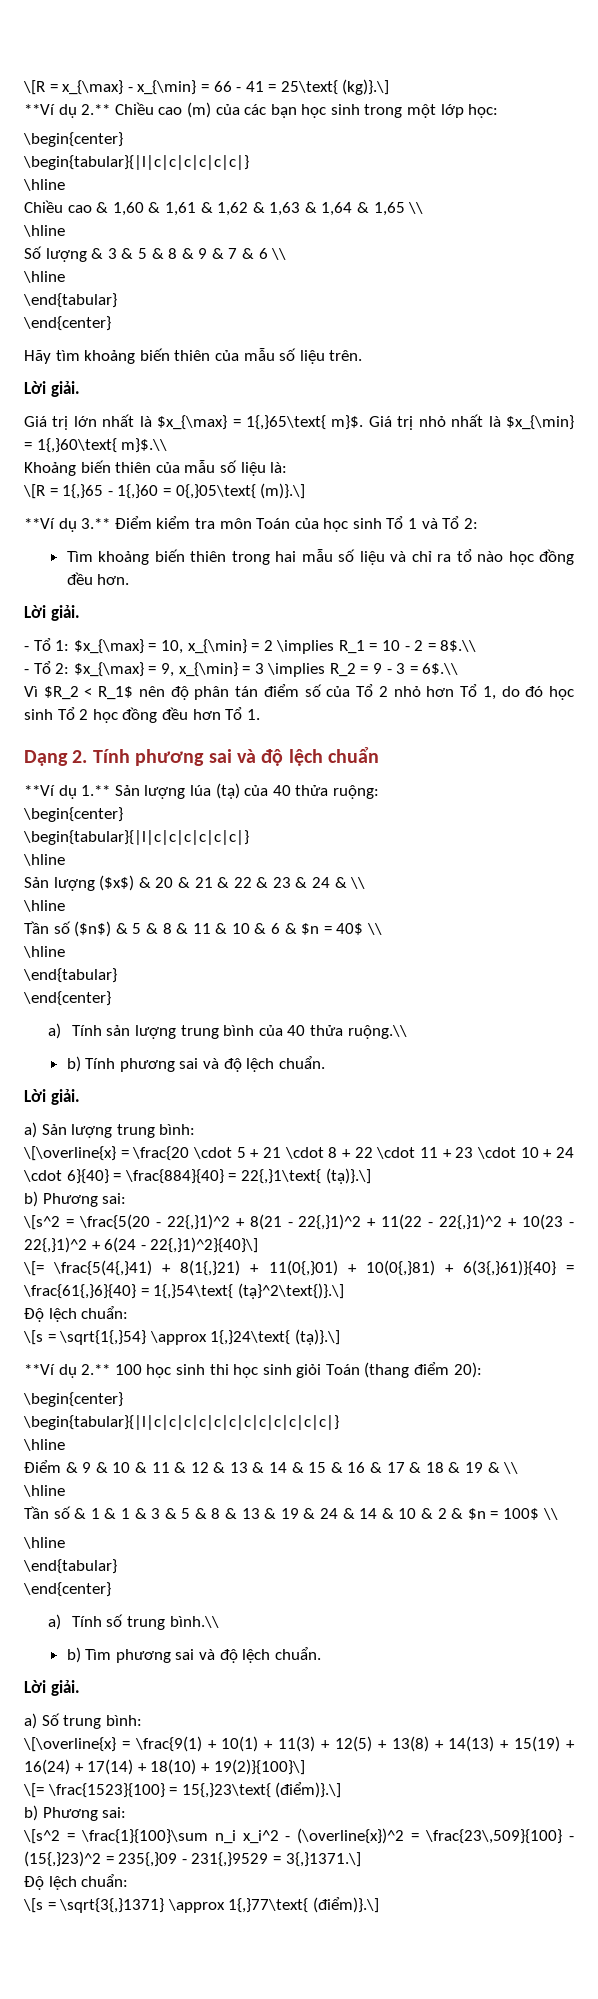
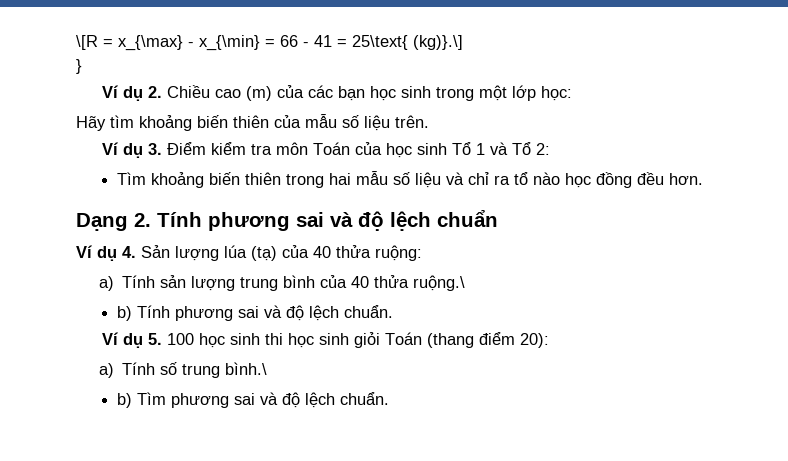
[24,104,111,118] **Ví dụ 2.** -> [76,59,82,74] [102,85,163,101] } // Ví dụ 2.
[23,132,123,147] [23,155,249,170] [23,179,65,191] [24,200,424,216] [23,225,65,237] [24,246,287,262] [23,271,65,283] [23,293,117,308] [23,316,111,331] // \begin{center} // \begin{tabular}{|l|c|c|c|c|c|c|} // \hline // Chiều cao & 1,60 & 1,61 & 1,62 & 1,63 & 1,64 & 1,65 \\ // \hline // Số lượng & 3 & 5 & 8 & 9 & 7 & 6 \\ // \hline // \end{tabular} // \end{center} -> (573, 93) none
[24,381,80,397] [24,414,575,430] [24,438,168,453] [24,460,288,476] [23,483,306,499] [24,518,111,532] Lời giải. // Giá trị lớn nhất là $x_{\max} = 1{,}65\text{ m}$. Giá trị nhỏ nhất là $x_{\min} = 1{,}60\text{ m}$.\\ // Khoảng biến thiên của mẫu số liệu là: // \[R = 1{,}65 - 1{,}60 = 0{,}05\text{ (m)}.\] // **Ví dụ 3.** -> [102,142,163,158] Ví dụ 3.
[24,605,80,621] [24,638,477,654] [24,661,459,677] [24,684,575,700] [24,707,260,723] // Lời giải. // - Tổ 1: $x_{\max} = 10, x_{\min} = 2 \implies R_1 = 10 - 2 = 8$.\\ // - Tổ 2: $x_{\max} = 9, x_{\min} = 3 \implies R_2 = 9 - 3 = 6$.\\ // Vì $R_2 < R_1$ nên độ phân tán điểm số của Tổ 2 nhỏ hơn Tổ 1, do đó học sinh Tổ 2 học đồng đều hơn Tổ 1. -> (703, 179) none
[24,785,111,799] **Ví dụ 1.** -> [76,245,136,261] Ví dụ 4.
[23,807,123,822] [23,830,249,845] [23,854,65,866] [24,875,366,891] [23,900,65,912] [24,921,383,937] [23,946,65,958] [23,968,117,983] [23,991,111,1006] // \begin{center} // \begin{tabular}{|l|c|c|c|c|c|c|} // \hline // Sản lượng ($x$) & 20 & 21 & 22 & 23 & 24 & \\ // \hline // Tần số ($n$) & 5 & 8 & 11 & 10 & 6 & $n = 40$ \\ // \hline // \end{tabular} // \end{center} -> (422, 253) none
[347,1025,407,1039] ruộng.\\ -> [412,275,465,291] ruộng.\
[24,1089,80,1105] [24,1122,196,1138] [23,1146,575,1161] [23,1168,371,1184] [24,1191,127,1207] [23,1214,574,1230] [24,1237,259,1253] [23,1260,575,1276] [23,1283,344,1299] [24,1306,129,1322] [23,1329,340,1345] [24,1364,111,1378] Lời giải. // a) Sản lượng trung bình: // \[\overline{x} = \frac{20 \cdot 5 + 21 \cdot 8 + 22 \cdot 11 + 23 \cdot 10 + 24 \cdot 6}{40} = \frac{884}{40} = 22{,}1\text{ (tạ)}.\] // b) Phương sai: // \[s^2 = \frac{5(20 - 22{,}1)^2 + 8(21 - 22{,}1)^2 + 11(22 - 22{,}1)^2 + 10(23 - 22{,}1)^2 + 6(24 - 22{,}1)^2}{40}\] // \[= \frac{5(4{,}41) + 8(1{,}21) + 11(0{,}01) + 10(0{,}81) + 6(3{,}61)}{40} = \frac{61{,}6}{40} = 1{,}54\text{ (tạ}^2\text{)}.\] // Độ lệch chuẩn: // \[s = \sqrt{1{,}54} \approx 1{,}24\text{ (tạ)}.\] // **Ví dụ 2.** -> [102,332,163,348] Ví dụ 5.
[23,1392,123,1407] [23,1415,339,1430] [23,1439,65,1451] [24,1460,519,1474] [23,1485,65,1497] [24,1506,558,1520] [23,1537,65,1549] [23,1559,117,1574] [23,1582,111,1597] // \begin{center} // \begin{tabular}{|l|c|c|c|c|c|c|c|c|c|c|c|c|} // \hline // Điểm & 9 & 10 & 11 & 12 & 13 & 14 & 15 & 16 & 17 & 18 & 19 & \\ // \hline // Tần số & 1 & 1 & 3 & 5 & 8 & 13 & 19 & 24 & 14 & 10 & 2 & $n = 100$ \\ // \hline // \end{tabular} // \end{center} -> (550, 340) none
[169,1616,219,1628] bình.\\ -> [224,362,267,375] bình.\
[24,1680,80,1696] [24,1713,142,1729] [23,1736,576,1752] [24,1759,305,1775] [23,1782,342,1798] [24,1805,127,1821] [23,1828,574,1844] [24,1851,361,1867] [24,1874,129,1890] [23,1897,379,1913] // Lời giải. // a) Số trung bình: // \[\overline{x} = \frac{9(1) + 10(1) + 11(3) + 12(5) + 13(8) + 14(13) + 15(19) + 16(24) + 17(14) + 18(10) + 19(2)}{100}\] // \[= \frac{1523}{100} = 15{,}23\text{ (điểm)}.\] // b) Phương sai: // \[s^2 = \frac{1}{100}\sum n_i x_i^2 - (\overline{x})^2 = \frac{23\,509}{100} - (15{,}23)^2 = 235{,}09 - 231{,}9529 = 3{,}1371.\] // Độ lệch chuẩn: // \[s = \sqrt{3{,}1371} \approx 1{,}77\text{ (điểm)}.\] -> (389, 398) none

